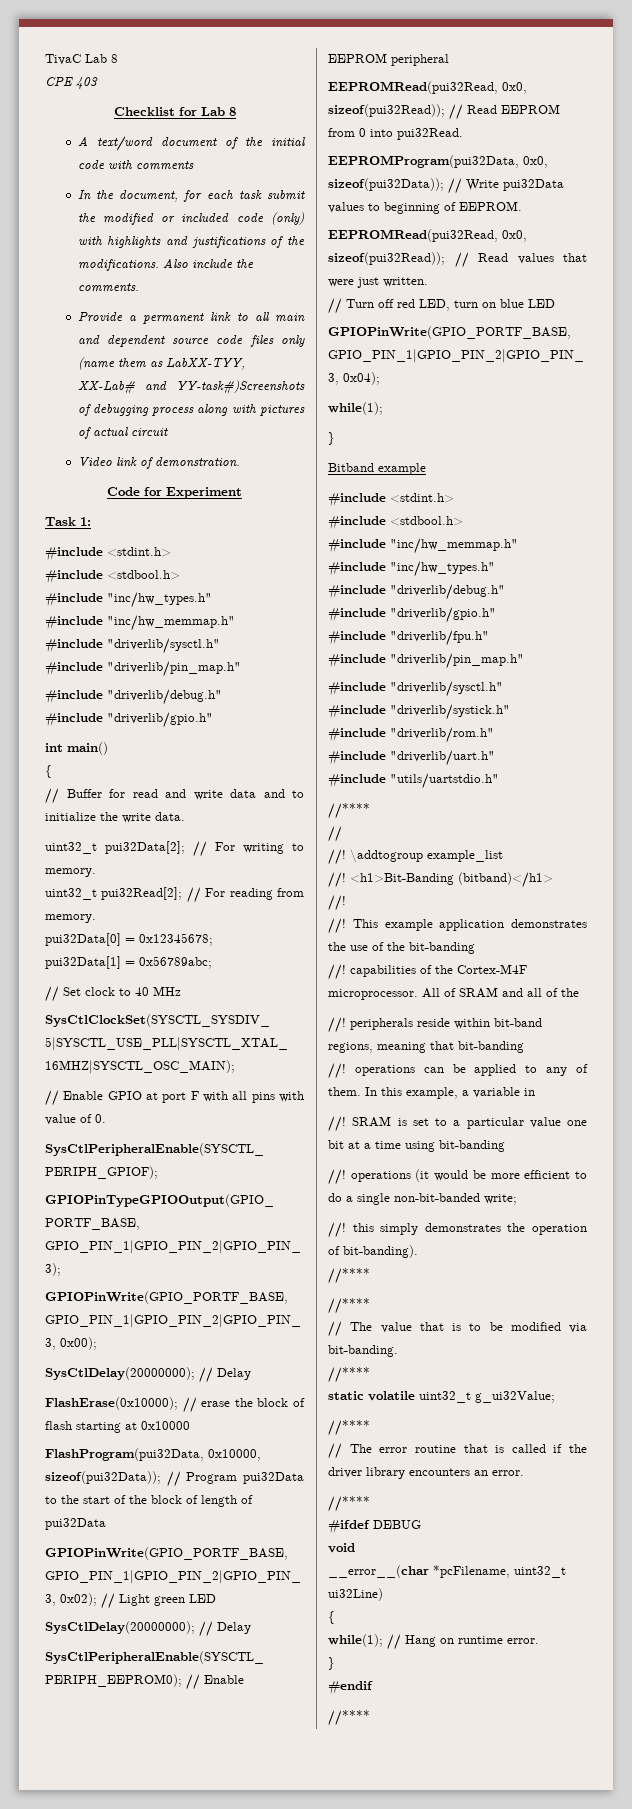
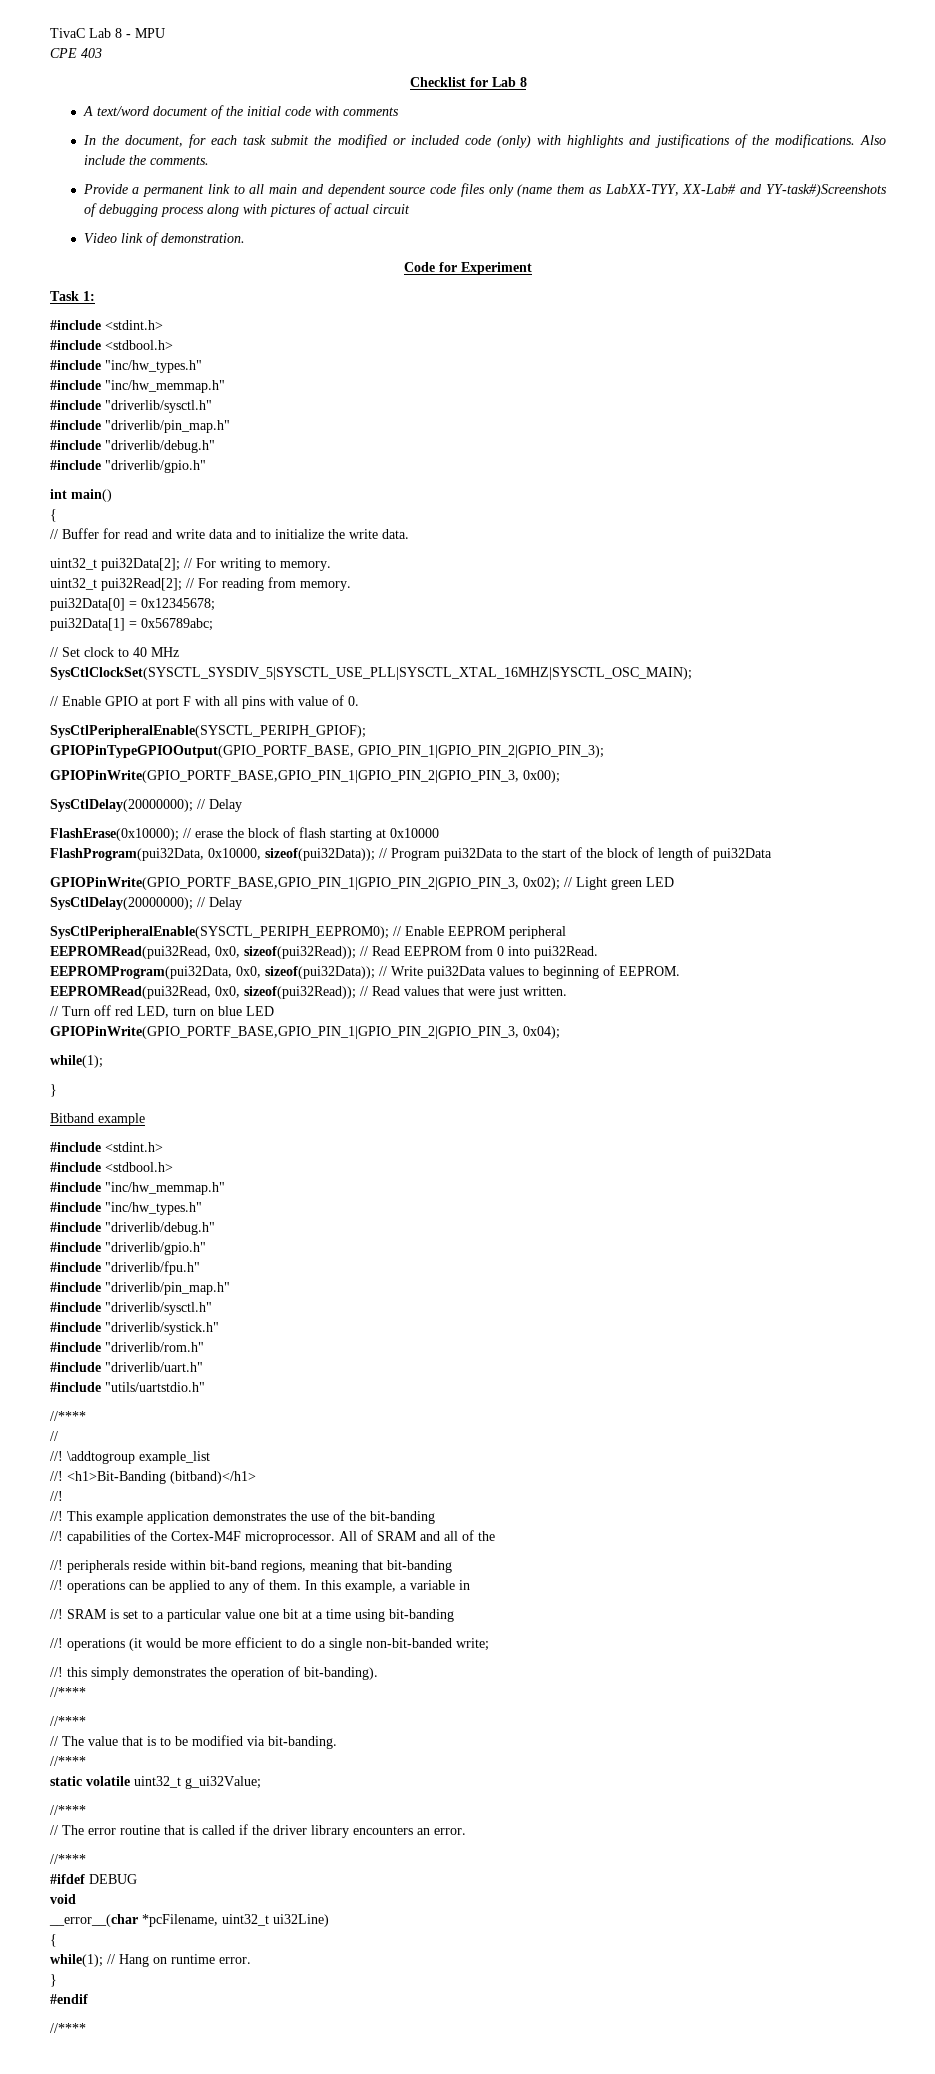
(118, 58) none -> [126,28,165,38] - MPU

